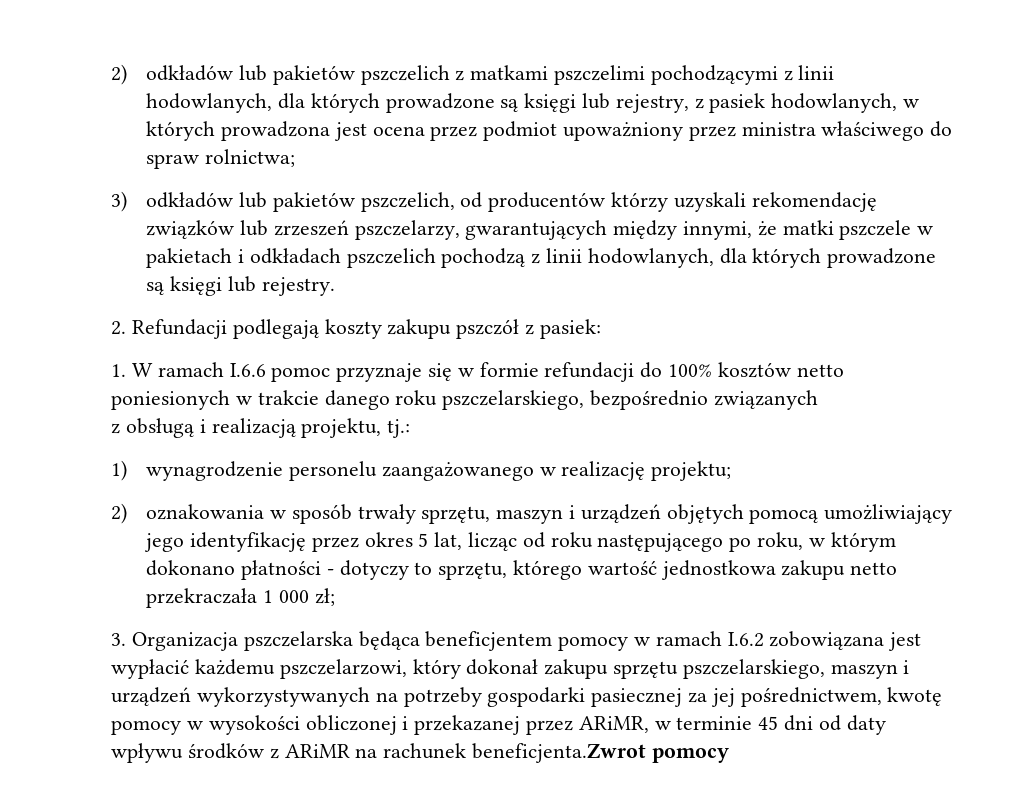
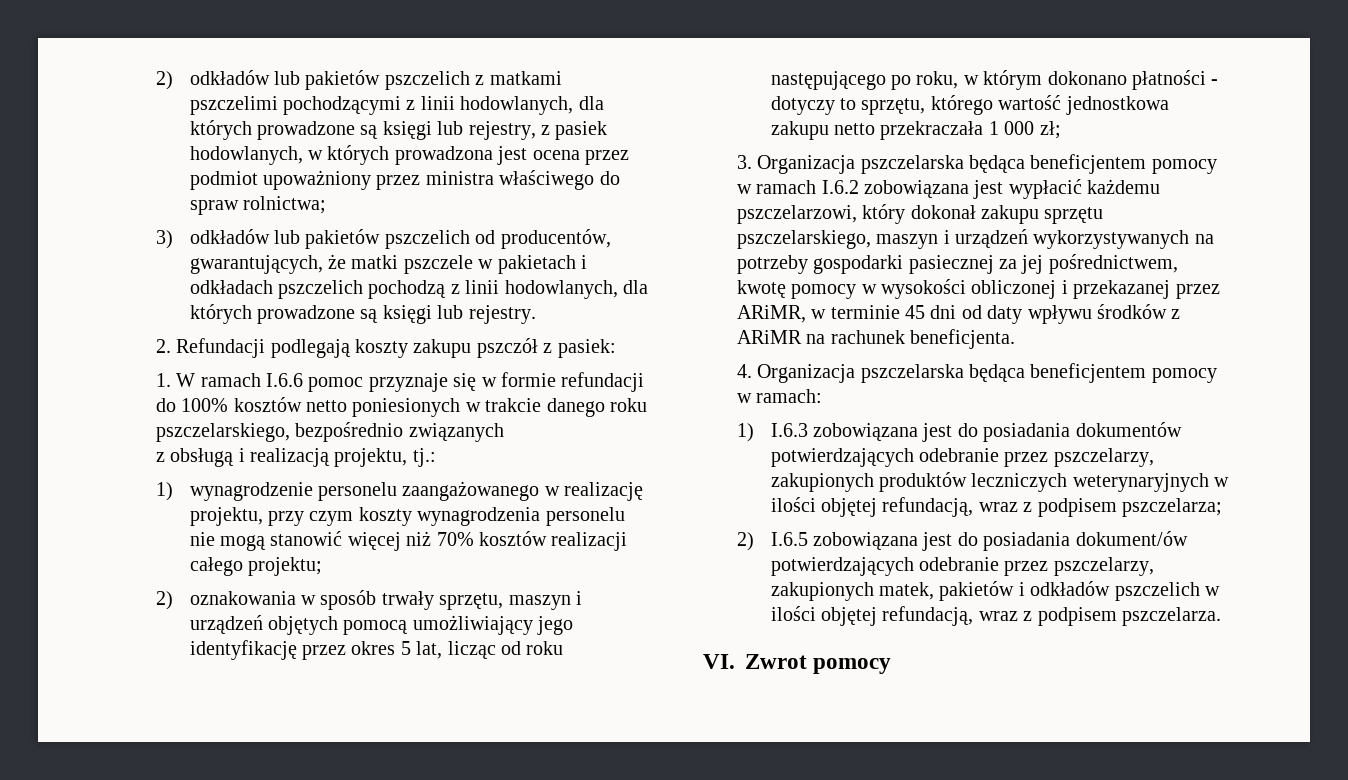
[360,192,877,212] [146,220,753,240] pszczelich, od producentów którzy uzyskali rekomendację związków lub zrzeszeń pszczelarzy, gwarantujących między innymi, -> [384,229,611,249] [189,255,323,274] pszczelich od producentów, gwarantujących,
(646, 471) none -> [189,507,625,526] [189,531,628,551] [189,557,243,576] projektu, przy czym koszty wynagrodzenia personelu nie mogą stanowić więcej niż 70% kosztów realizacji całego
[471,743,646,763] beneficjenta.Zwrot -> [909,329,1015,349] [736,363,1217,383] [736,389,823,403] [736,422,1182,442] [770,448,1154,467] [770,472,1230,492] [770,497,1222,517] [736,531,1188,551] [770,557,1154,576] [770,581,1220,601] [770,606,1221,626] [703,654,807,669] beneficjenta. // 4. Organizacja pszczelarska będąca beneficjentem pomocy w ramach: // 1) I.6.3 zobowiązana jest do posiadania dokumentów potwierdzających odebranie przez pszczelarzy, zakupionych produktów leczniczych weterynaryjnych w ilości objętej refundacją, wraz z podpisem pszczelarza; // 2) I.6.5 zobowiązana jest do posiadania dokument/ów potwierdzających odebranie przez pszczelarzy, zakupionych matek, pakietów i odkładów pszczelich w ilości objętej refundacją, wraz z podpisem pszczelarza. // VI. Zwrot

